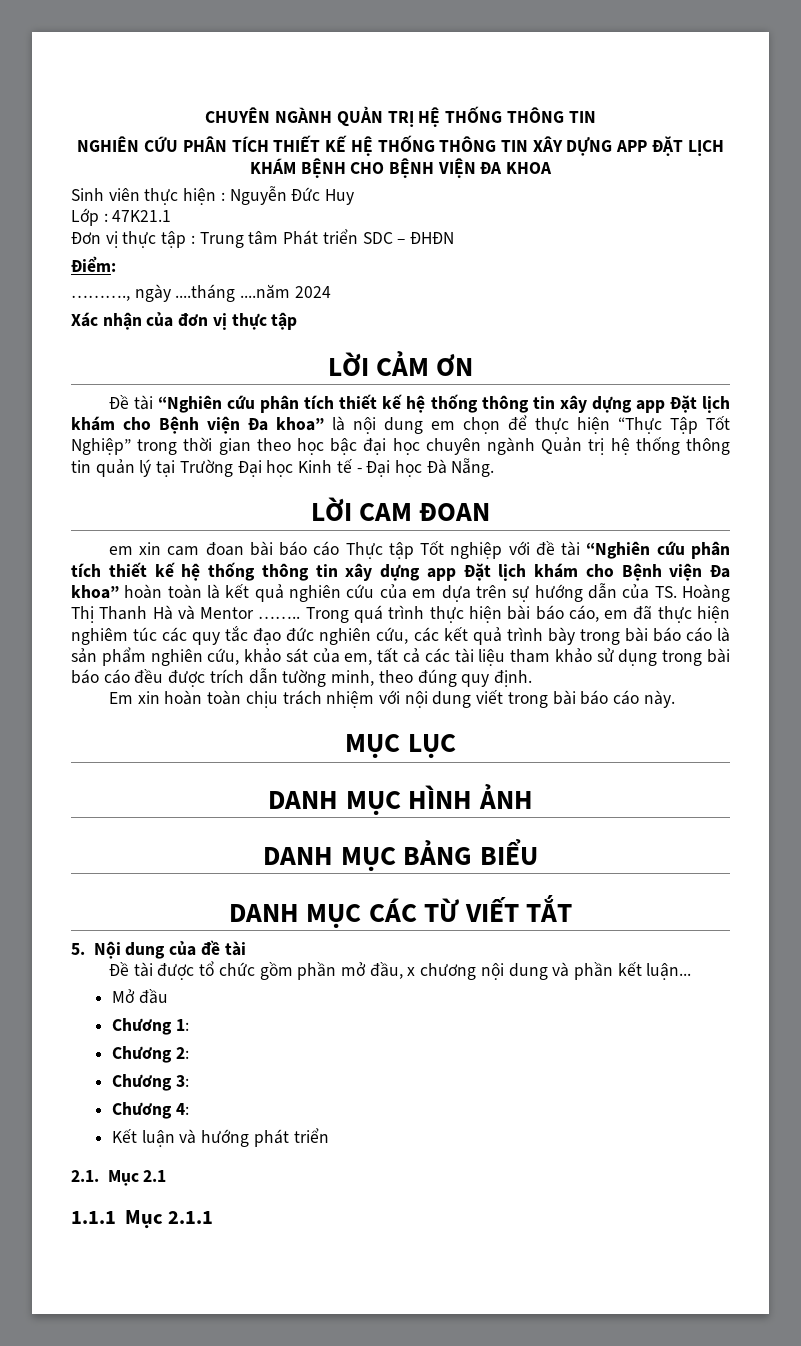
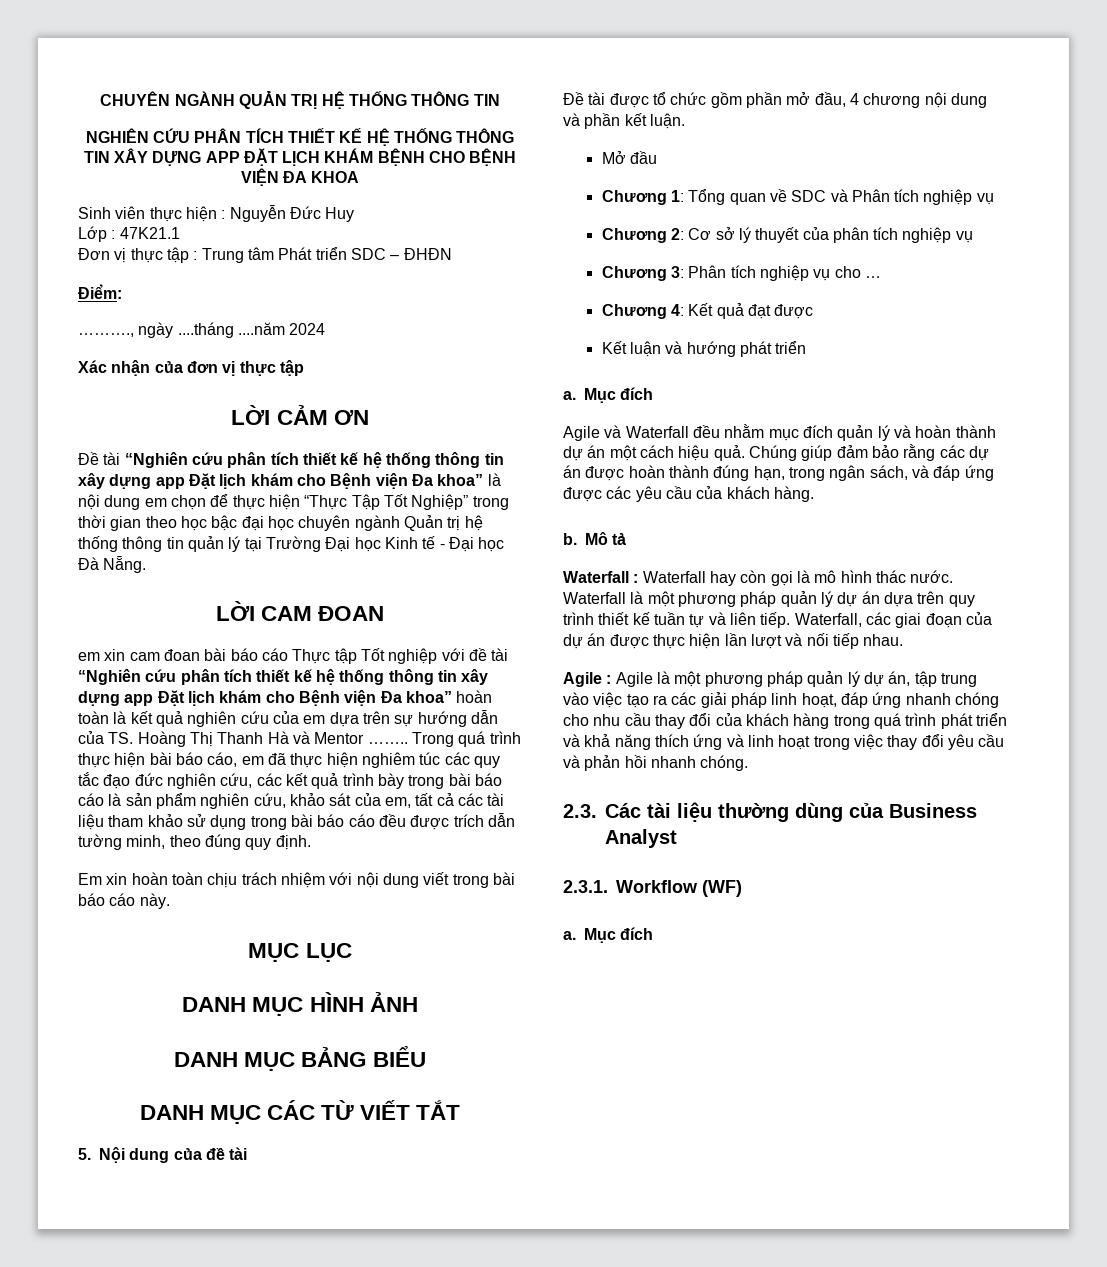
[407,967,416,976] x -> [849,93,859,105] 4
[646,963,692,980] luận... -> [649,113,685,129] luận.
[111,1046,189,1063] [111,1074,189,1091] [111,1102,189,1119] // Chương 2: // Chương 3: // Chương 4: -> [688,189,994,205] [601,227,973,243] [601,265,881,281] [601,303,814,319] Tổng quan về SDC và Phân tích nghiệp vụ // Chương 2: Cơ sở lý thuyết của phân tích nghiệp vụ // Chương 3: Phân tích nghiệp vụ cho … // Chương 4: Kết quả đạt được
[71,1170,167,1186] [71,1210,214,1229] 2.1. Mục 2.1 // 1.1.1 Mục 2.1.1 -> [563,387,654,403] [563,424,996,441] [563,444,989,461] [563,465,994,481] [563,486,814,502] [563,532,627,545] [563,570,954,586] [563,591,975,607] [563,612,992,628] [563,633,904,649] [563,671,977,687] [563,692,999,708] [563,713,1007,729] [563,734,1005,750] [563,755,749,771] [563,802,977,822] [605,829,677,848] [563,880,742,897] [563,927,654,943] a. Mục đích // Agile và Waterfall đều nhằm mục đích quản lý và hoàn thành dự án một cách hiệu quả. Chúng giúp đảm bảo rằng các dự án được hoàn thành đúng hạn, trong ngân sách, và đáp ứng được các yêu cầu của khách hàng. // b. Mô tả // Waterfall : Waterfall hay còn gọi là mô hình thác nước. Waterfall là một phương pháp quản lý dự án dựa trên quy trình thiết kế tuần tự và liên tiếp. Waterfall, các giai đoạn của dự án được thực hiện lần lượt và nối tiếp nhau. // Agile : Agile là một phương pháp quản lý dự án, tập trung vào việc tạo ra các giải pháp linh hoạt, đáp ứng nhanh chóng cho nhu cầu thay đổi của khách hàng trong quá trình phát triển và khả năng thích ứng và linh hoạt trong việc thay đổi yêu cầu và phản hồi nhanh chóng. // 2.3. Các tài liệu thường dùng của Business Analyst // 2.3.1. Workflow (WF) // a. Mục đích

